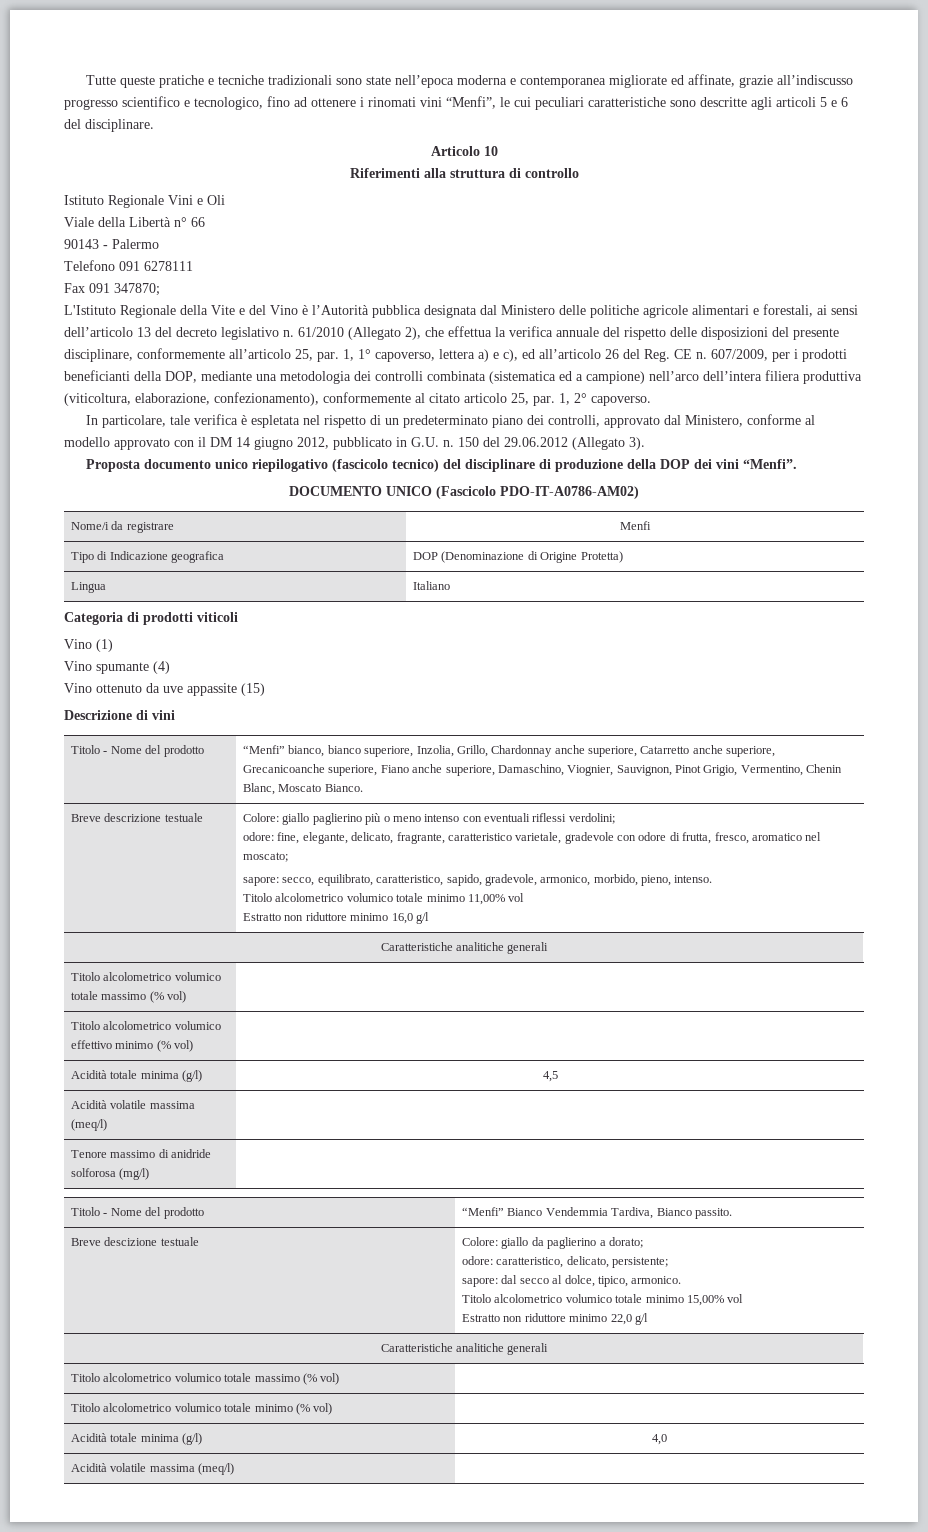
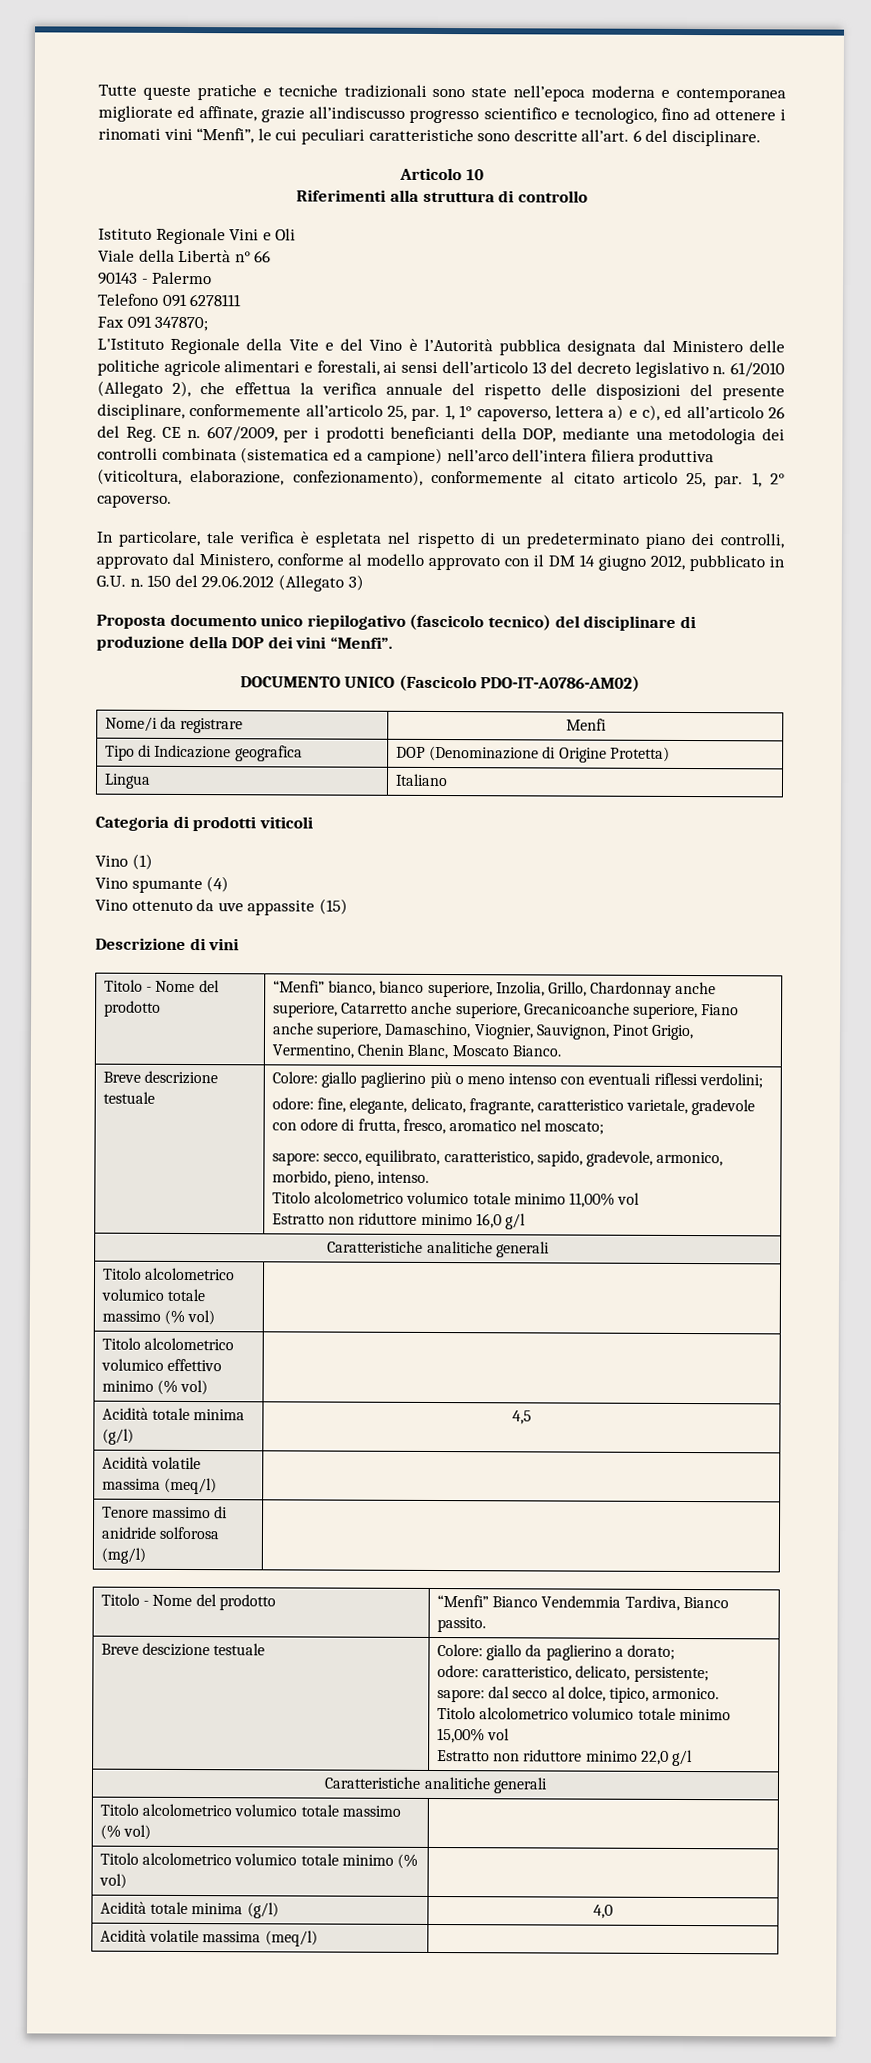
[751,97,837,110] agli articoli 5 e -> [581,129,630,142] all’art.
[629,437,645,450] 3). -> [347,574,364,591] 3)

